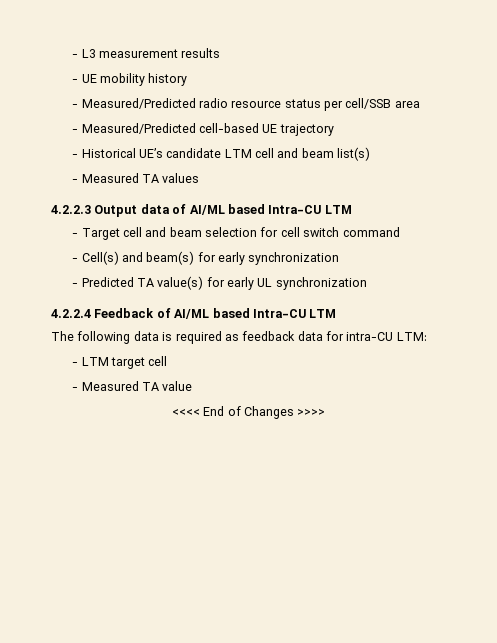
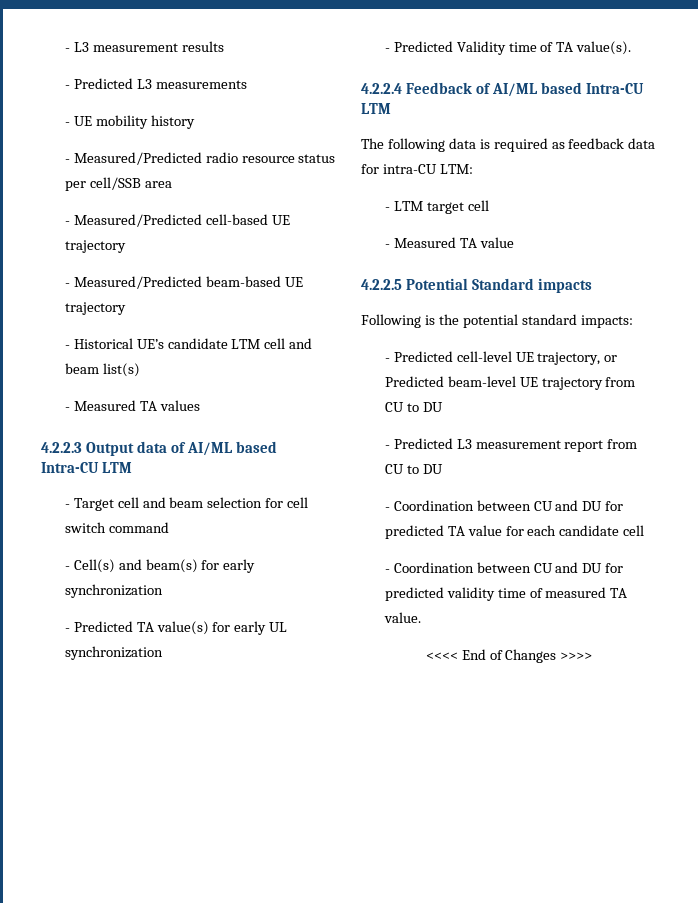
(221, 53) none -> [64,78,247,89] // - Predicted L3 measurements
(334, 130) none -> [64,276,303,289] [64,302,126,315] // - Measured/Predicted beam-based UE trajectory
(367, 283) none -> [384,41,632,55] // - Predicted Validity time of TA value(s).
(193, 386) none -> [361,278,592,293] [361,314,633,328] [384,351,618,365] [384,376,636,390] [384,402,443,412] [384,438,638,452] [384,464,443,474] [384,500,624,511] [384,525,645,539] [384,562,624,573] [384,587,628,601] [383,612,421,623] // 4.2.2.5 Potential Standard impacts // Following is the potential standard impacts: // - Predicted cell-level UE trajectory, or Predicted beam-level UE trajectory from CU to DU // - Predicted L3 measurement report from CU to DU // - Coordination between CU and DU for predicted TA value for each candidate cell // - Coordination between CU and DU for predicted validity time of measured TA value.

